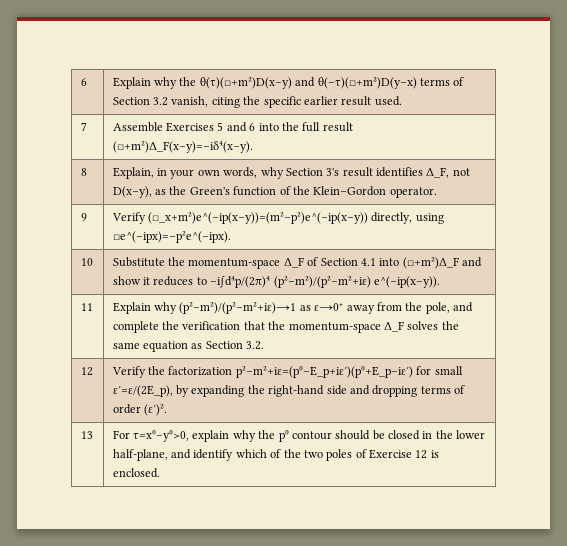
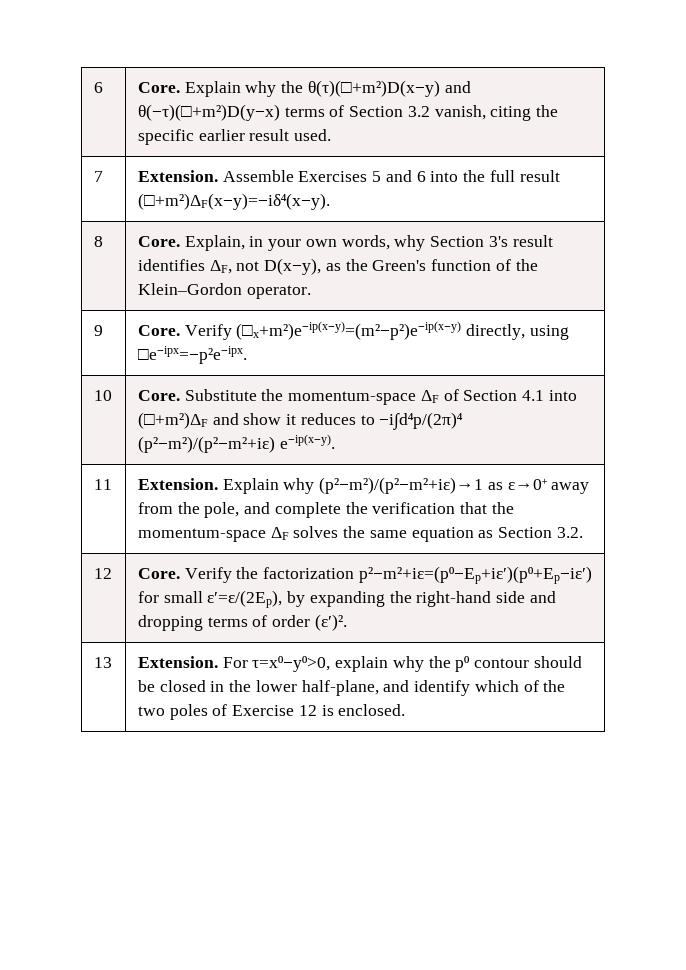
(87, 82) none -> [137,82,180,93] Core.
(87, 126) none -> [137,170,218,182] Extension.
[112,141,253,153] (□+m²)Δ_F(x−y)=−iδ⁴(x−y). -> [137,193,330,210] (□+m²)ΔF(x−y)=−iδ⁴(x−y).
(87, 172) none -> [137,236,180,247] Core.
[426,167,450,178] Δ_F, -> [209,260,232,274] ΔF,
[111,212,369,224] Verify (□_x+m²)e^(−ip(x−y))=(m²−p²)e^(−ip(x−y)) -> [137,321,462,340] Core. Verify (□x+m²)e−ip(x−y)=(m²−p²)e−ip(x−y)
[112,231,231,243] □e^(−ipx)=−p²e^(−ipx). -> [137,346,247,364] □e−ipx=−p²e−ipx.
(93, 262) none -> [137,390,180,401] Core.
[283,257,304,268] Δ_F -> [420,390,439,403] ΔF
[402,257,459,269] (□+m²)Δ_F -> [137,412,208,429] (□+m²)ΔF
[373,276,440,288] e^(−ip(x−y)). -> [279,434,335,449] e−ip(x−y).
(93, 307) none -> [137,478,218,490] Extension.
[383,321,404,332] Δ_F -> [270,527,289,540] ΔF
(93, 371) none -> [137,568,180,579] Core.
[235,366,413,378] p²−m²+iε=(p⁰−E_p+iε′)(p⁰+E_p−iε′) -> [358,566,592,584] p²−m²+iε=(p⁰−Ep+iε′)(p⁰+Ep−iε′)
[112,385,173,397] ε′=ε/(2E_p), -> [207,590,283,608] ε′=ε/(2Ep),
(93, 435) none -> [137,656,218,668] Extension.

